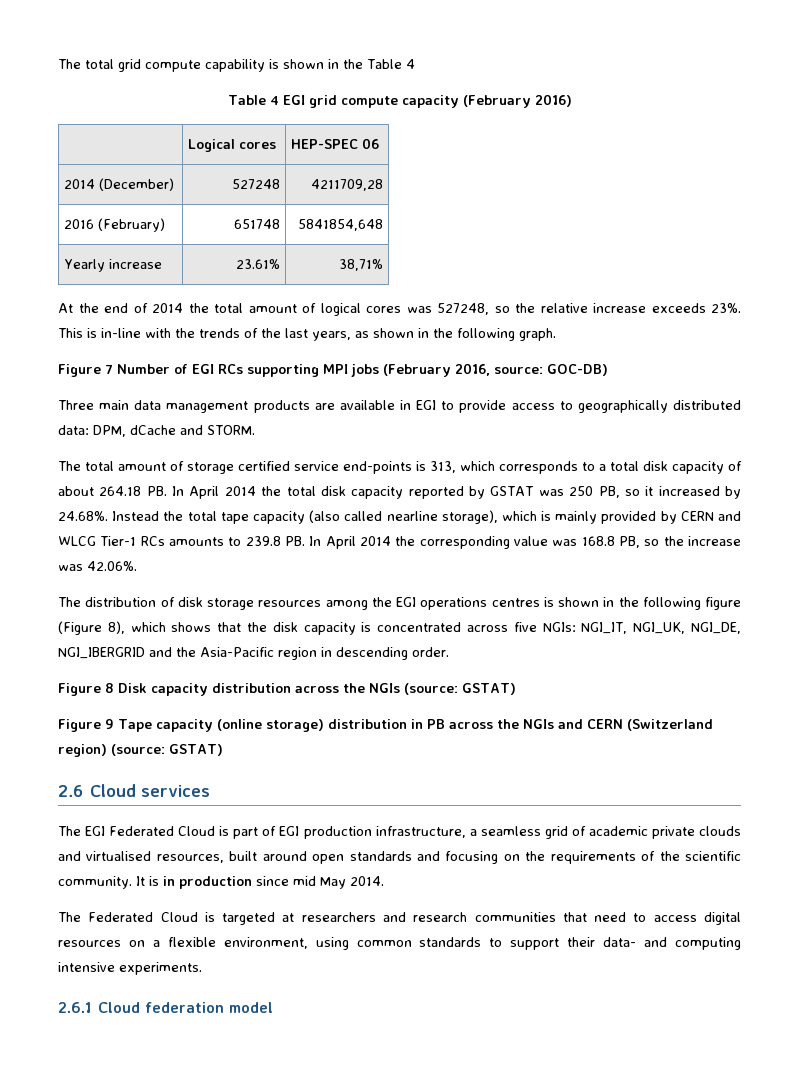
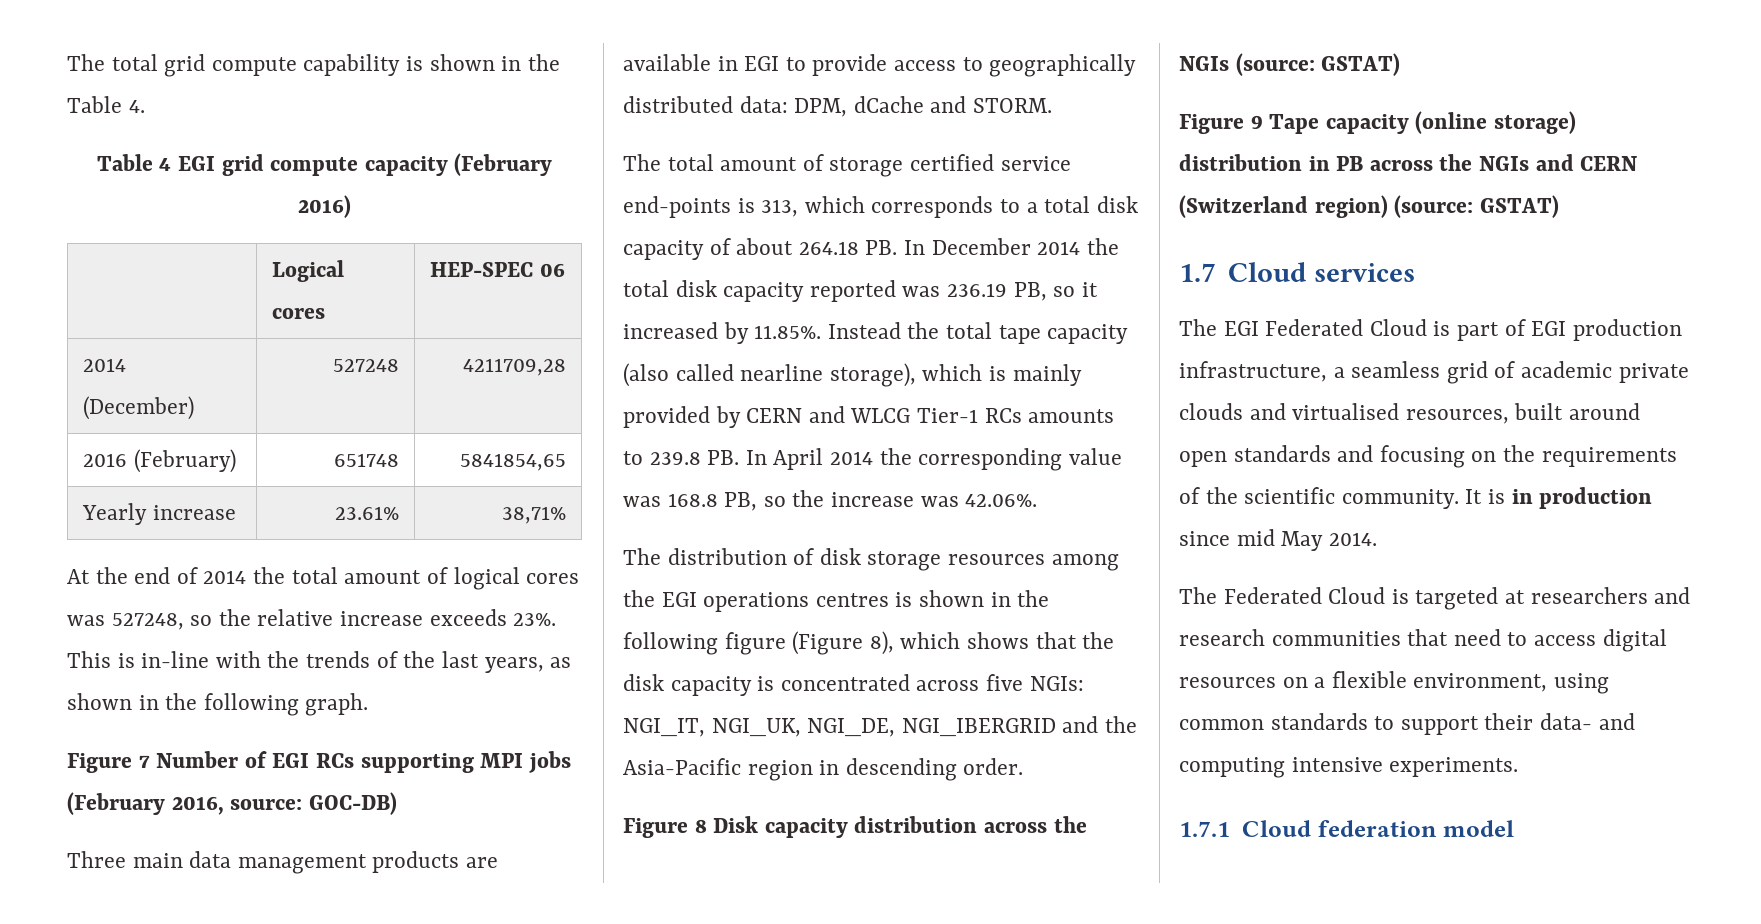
[405,59,415,69] 4 -> [128,100,145,113] 4.
[297,219,383,231] 5841854,648 -> [459,453,566,471] 5841854,65
[189,486,220,499] April -> [931,238,1031,255] December
[469,486,594,499] by GSTAT was 250 -> [902,283,1008,297] was 236.19
[58,511,108,521] 24.68%. -> [754,325,822,339] 11.85%.
[58,785,83,797] 2.6 -> [1179,263,1216,282] 1.7
[58,1002,91,1013] 2.6.1 -> [1179,821,1230,837] 1.7.1

